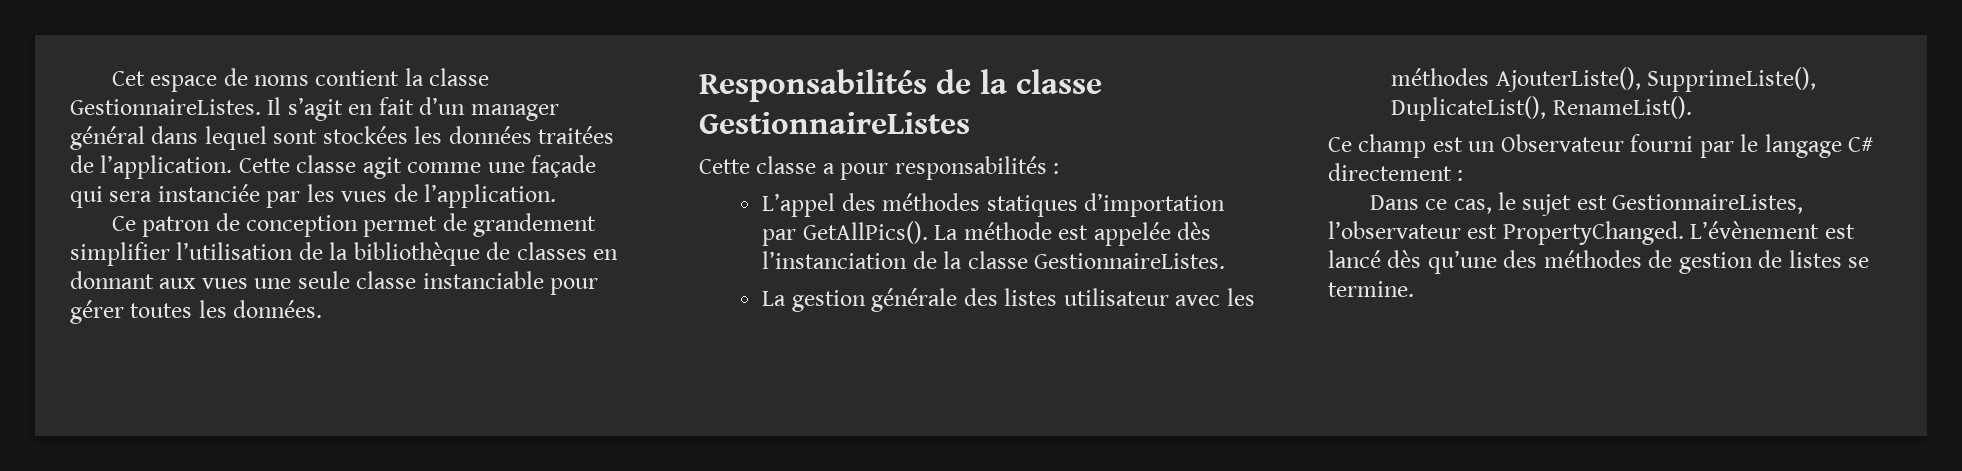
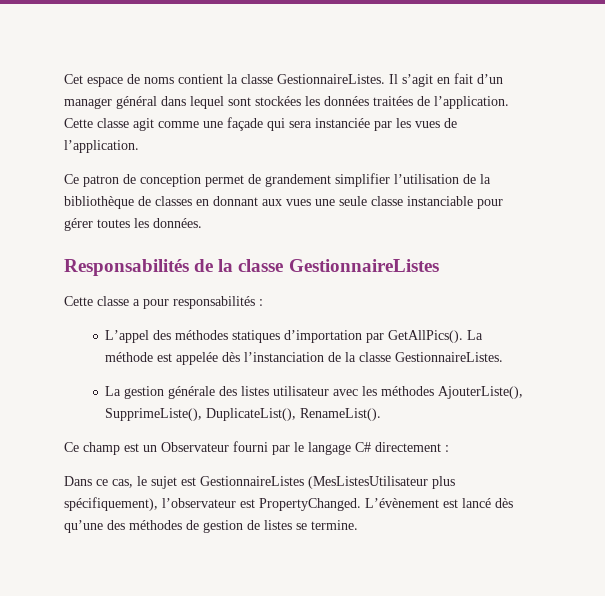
[1612,194,1804,214] GestionnaireListes, -> [200,476,455,489] [64,497,158,511] GestionnaireListes (MesListesUtilisateur plus spécifiquement),

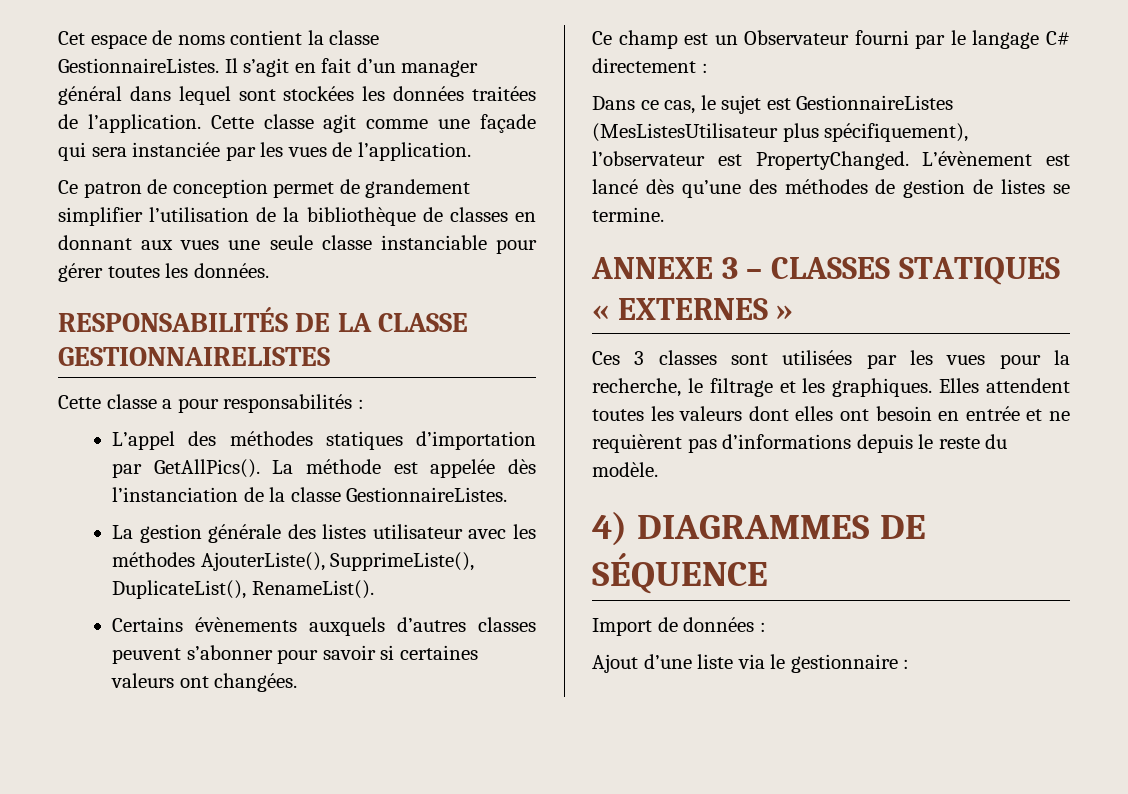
[64,259,439,276] Responsabilités de la classe GestionnaireListes -> [58,307,469,332] [58,347,330,366] RESPONSABILITÉS DE LA CLASSE GESTIONNAIRELISTES
(382, 414) none -> [112,617,536,636] [112,645,478,664] [111,673,298,692] // Certains évènements auxquels d’autres classes peuvent s’abonner pour savoir si certaines valeurs ont changées.
(358, 525) none -> [591,257,1060,285] [592,298,794,320] [592,350,1070,369] [592,378,1070,397] [592,406,1070,421] [592,434,1008,453] [592,462,658,477] [592,511,926,546] [592,553,768,594] [592,617,766,636] [592,654,910,673] // ANNEXE 3 – CLASSES STATIQUES « EXTERNES » // Ces 3 classes sont utilisées par les vues pour la recherche, le filtrage et les graphiques. Elles attendent toutes les valeurs dont elles ont besoin en entrée et ne requièrent pas d’informations depuis le reste du modèle. // 4) DIAGRAMMES DE SÉQUENCE // Import de données : // Ajout d’une liste via le gestionnaire :

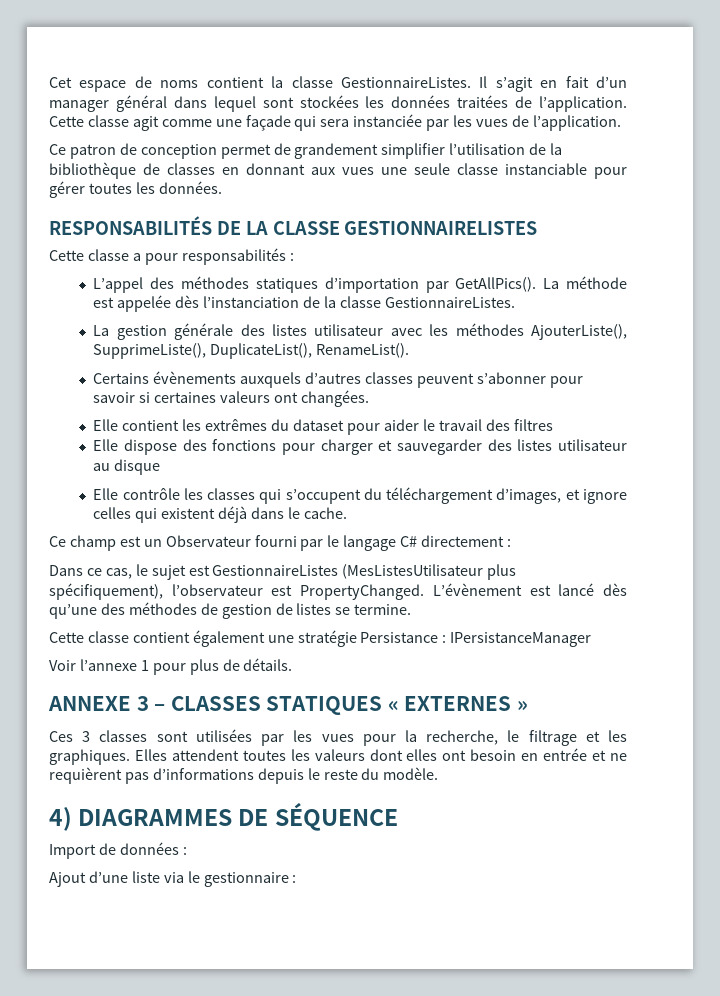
(298, 682) none -> [93,419,553,435] [93,439,627,455] [93,459,161,475] [93,487,628,504] [93,506,347,523] // Elle contient les extrêmes du dataset pour aider le travail des filtres // Elle dispose des fonctions pour charger et sauvegarder des listes utilisateur au disque // Elle contrôle les classes qui s’occupent du téléchargement d’images, et ignore celles qui existent déjà dans le cache.
(664, 214) none -> [49,630,592,647] [49,658,293,675] // Cette classe contient également une stratégie Persistance : IPersistanceManager // Voir l’annexe 1 pour plus de détails.

